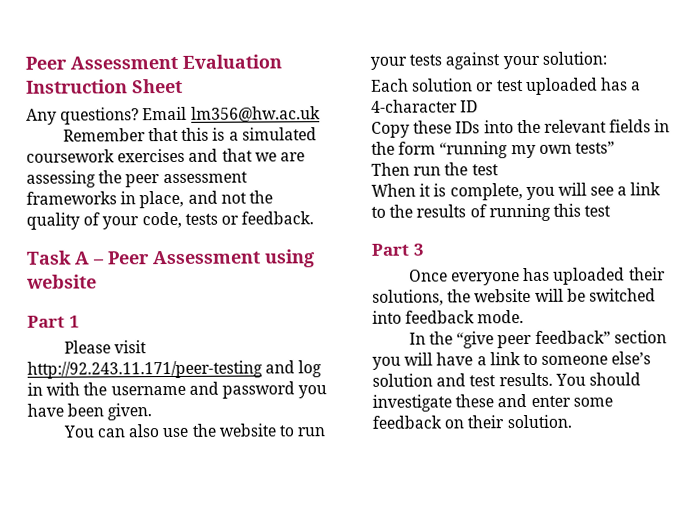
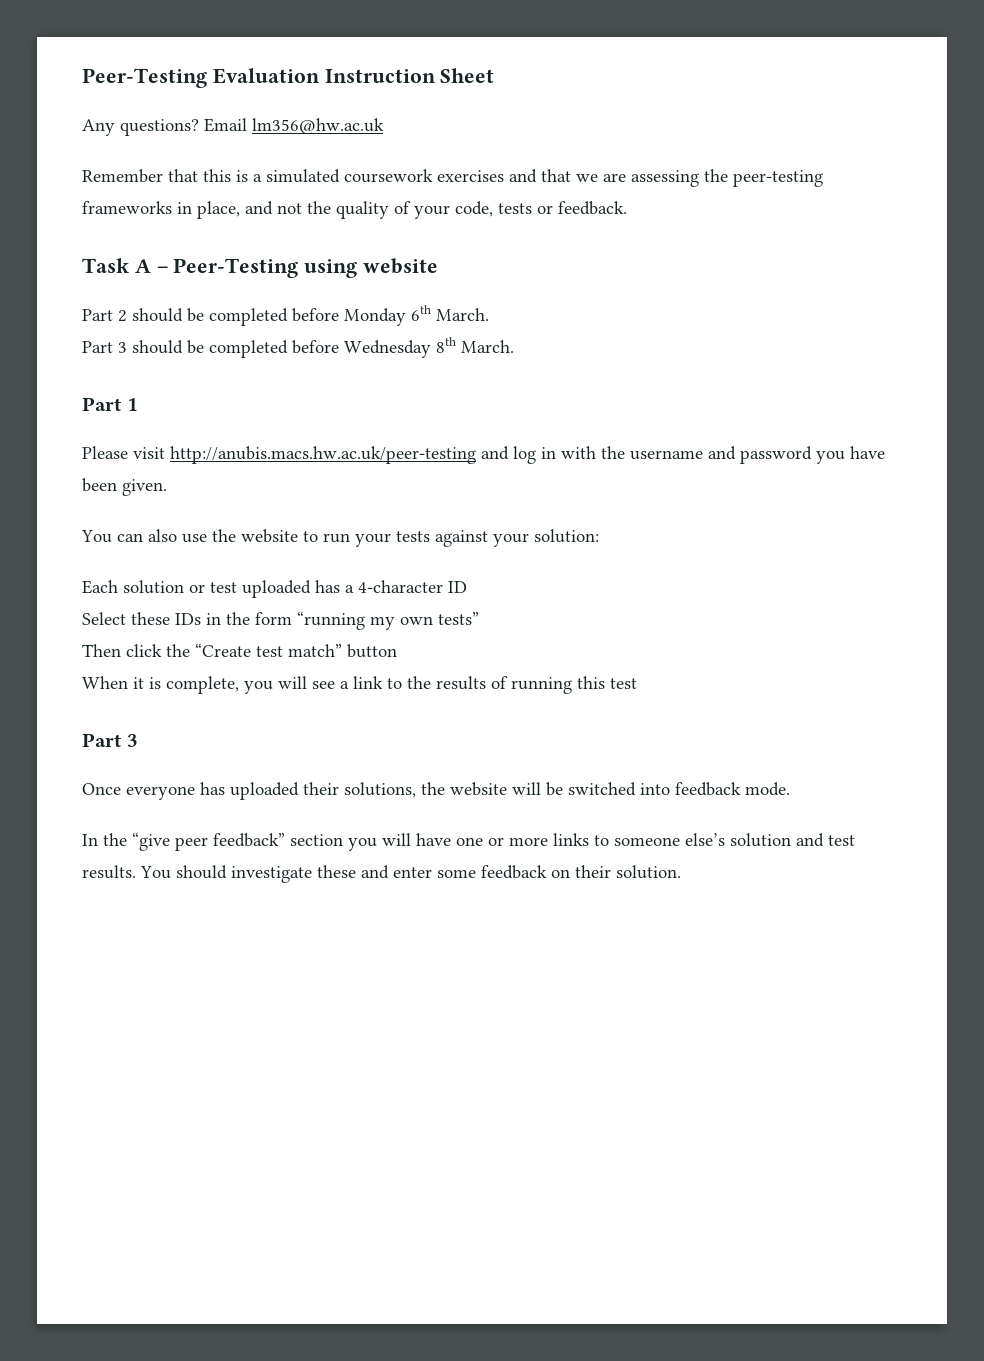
[25,55,178,70] Peer Assessment -> [82,68,207,88] Peer-Testing
[125,171,248,188] peer assessment -> [733,170,823,187] peer-testing
[107,250,261,265] Peer Assessment -> [173,258,299,278] Peer-Testing
(97, 281) none -> [82,305,489,326] [82,337,514,358] // Part 2 should be completed before Monday 6th March. // Part 3 should be completed before Wednesday 8th March.
[27,360,263,379] http://92.243.11.171/peer-testing -> [170,446,476,464] http://anubis.macs.hw.ac.uk/peer-testing
[371,121,410,138] Copy -> [82,612,126,625] Select
[483,119,652,134] into the relevant fields -> (201, 619) none
[413,162,499,176] run the test -> [126,643,397,658] click the “Create test match” button
[476,352,521,366] a link -> [456,833,589,846] one or more links

